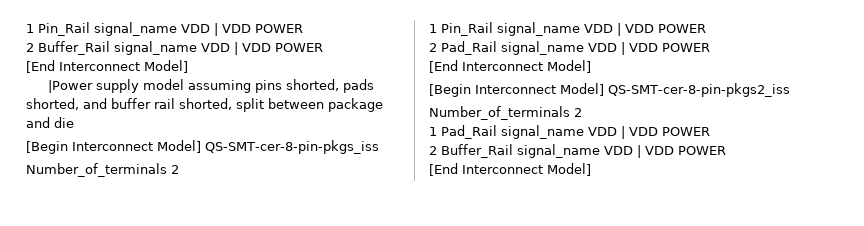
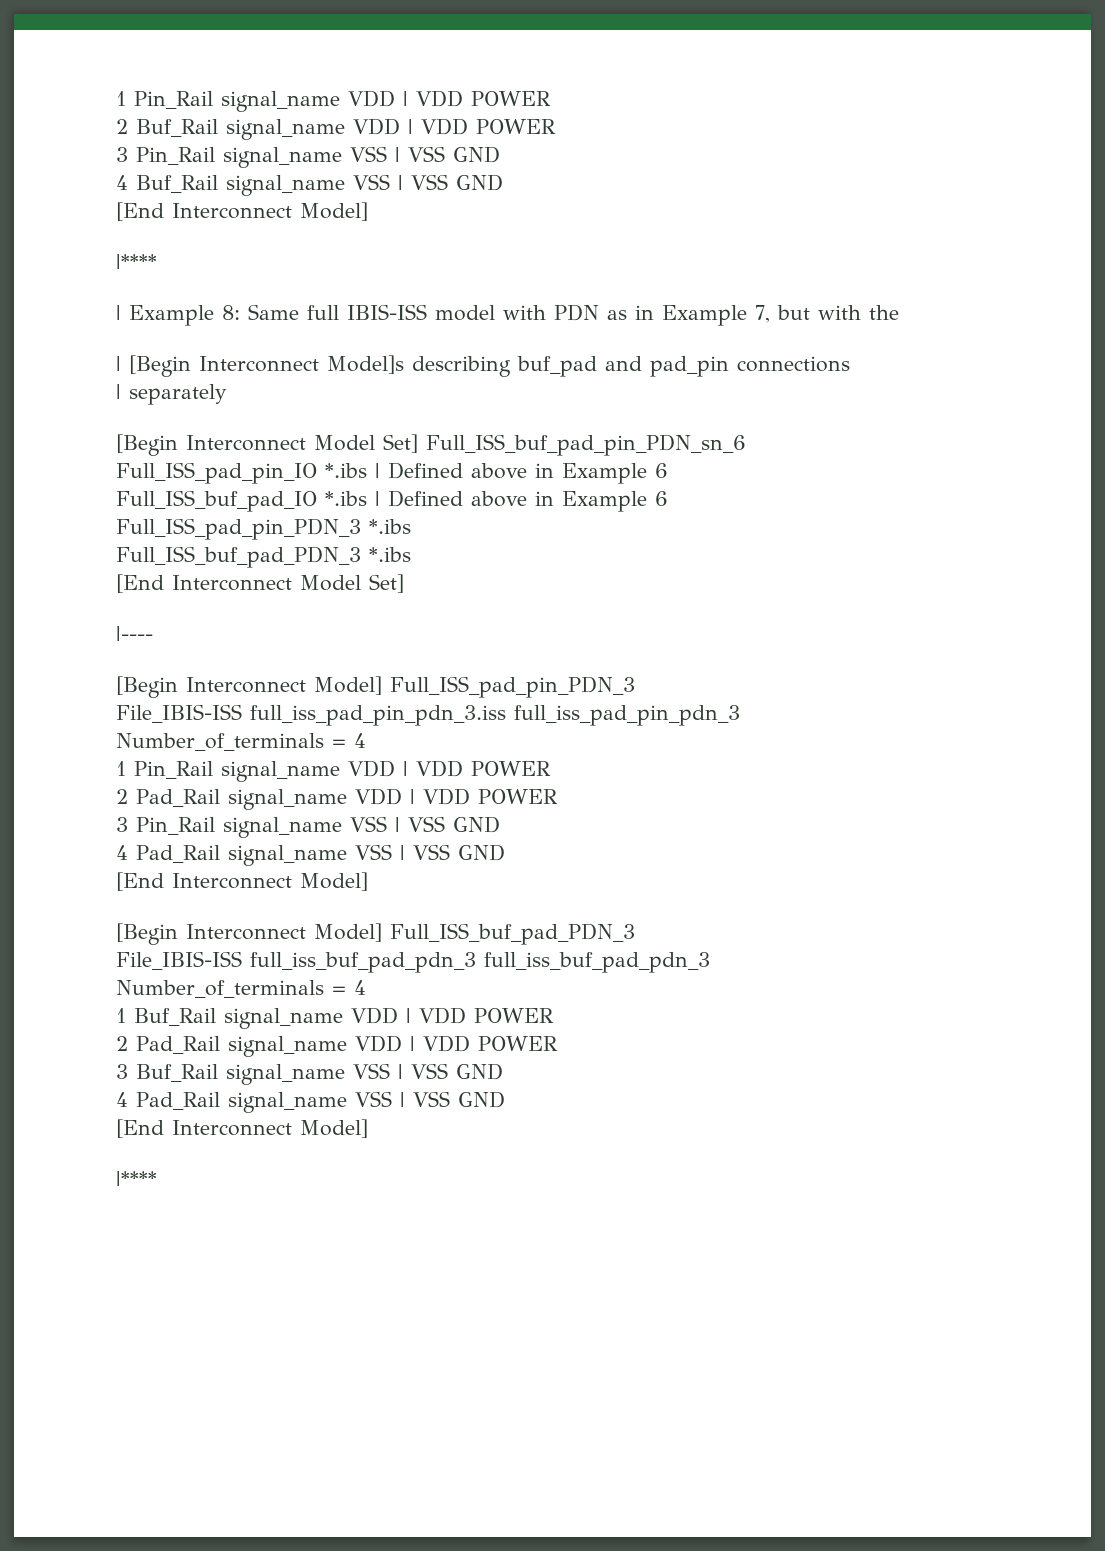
[26,22,303,36] [26,41,323,55] [26,60,188,73] [47,79,374,93] [26,98,383,112] [26,117,74,128] [26,140,379,154] [26,163,179,177] 1 Pin_Rail signal_name VDD | VDD POWER // 2 Buffer_Rail signal_name VDD | VDD POWER // [End Interconnect Model] // |Power supply model assuming pins shorted, pads shorted, and buffer rail shorted, split between package and die // [Begin Interconnect Model] QS-SMT-cer-8-pin-pkgs_iss // Number_of_terminals 2 -> [116,90,551,112] [116,118,556,140] [116,146,500,168] [116,174,503,196] [116,202,368,221] [116,254,157,269] [116,304,899,326] [116,355,850,377] [116,384,227,405] [116,434,746,456] [116,462,668,484] [116,490,668,512] [116,518,411,540] [116,546,411,568] [116,574,404,593] [116,626,153,641] [116,676,635,698] [116,704,740,726] [116,733,366,751] 1 Pin_Rail signal_name VDD | VDD POWER // 2 Buf_Rail signal_name VDD | VDD POWER // 3 Pin_Rail signal_name VSS | VSS GND // 4 Buf_Rail signal_name VSS | VSS GND // [End Interconnect Model] // |**** // | Example 8: Same full IBIS-ISS model with PDN as in Example 7, but with the // | [Begin Interconnect Model]s describing buf_pad and pad_pin connections // | separately // [Begin Interconnect Model Set] Full_ISS_buf_pad_pin_PDN_sn_6 // Full_ISS_pad_pin_IO *.ibs | Defined above in Example 6 // Full_ISS_buf_pad_IO *.ibs | Defined above in Example 6 // Full_ISS_pad_pin_PDN_3 *.ibs // Full_ISS_buf_pad_PDN_3 *.ibs // [End Interconnect Model Set] // |---- // [Begin Interconnect Model] Full_ISS_pad_pin_PDN_3 // File_IBIS-ISS full_iss_pad_pin_pdn_3.iss full_iss_pad_pin_pdn_3 // Number_of_terminals = 4
(710, 47) none -> [116,816,500,838] [116,844,505,866] // 3 Pin_Rail signal_name VSS | VSS GND // 4 Pad_Rail signal_name VSS | VSS GND
[608,83,790,97] [429,106,582,120] [429,125,710,139] [429,144,726,158] [429,163,591,176] QS-SMT-cer-8-pin-pkgs2_iss // Number_of_terminals 2 // 1 Pad_Rail signal_name VDD | VDD POWER // 2 Buffer_Rail signal_name VDD | VDD POWER // [End Interconnect Model] -> [390,923,635,945] [116,951,710,973] [116,980,366,998] [116,1007,554,1029] [116,1035,558,1057] [116,1063,503,1085] [116,1091,505,1113] [116,1119,368,1138] [116,1171,157,1186] Full_ISS_buf_pad_PDN_3 // File_IBIS-ISS full_iss_buf_pad_pdn_3 full_iss_buf_pad_pdn_3 // Number_of_terminals = 4 // 1 Buf_Rail signal_name VDD | VDD POWER // 2 Pad_Rail signal_name VDD | VDD POWER // 3 Buf_Rail signal_name VSS | VSS GND // 4 Pad_Rail signal_name VSS | VSS GND // [End Interconnect Model] // |****

